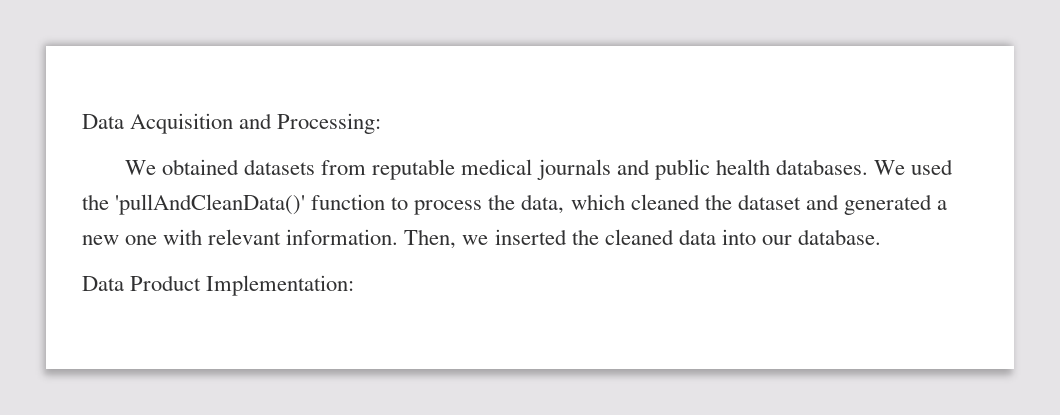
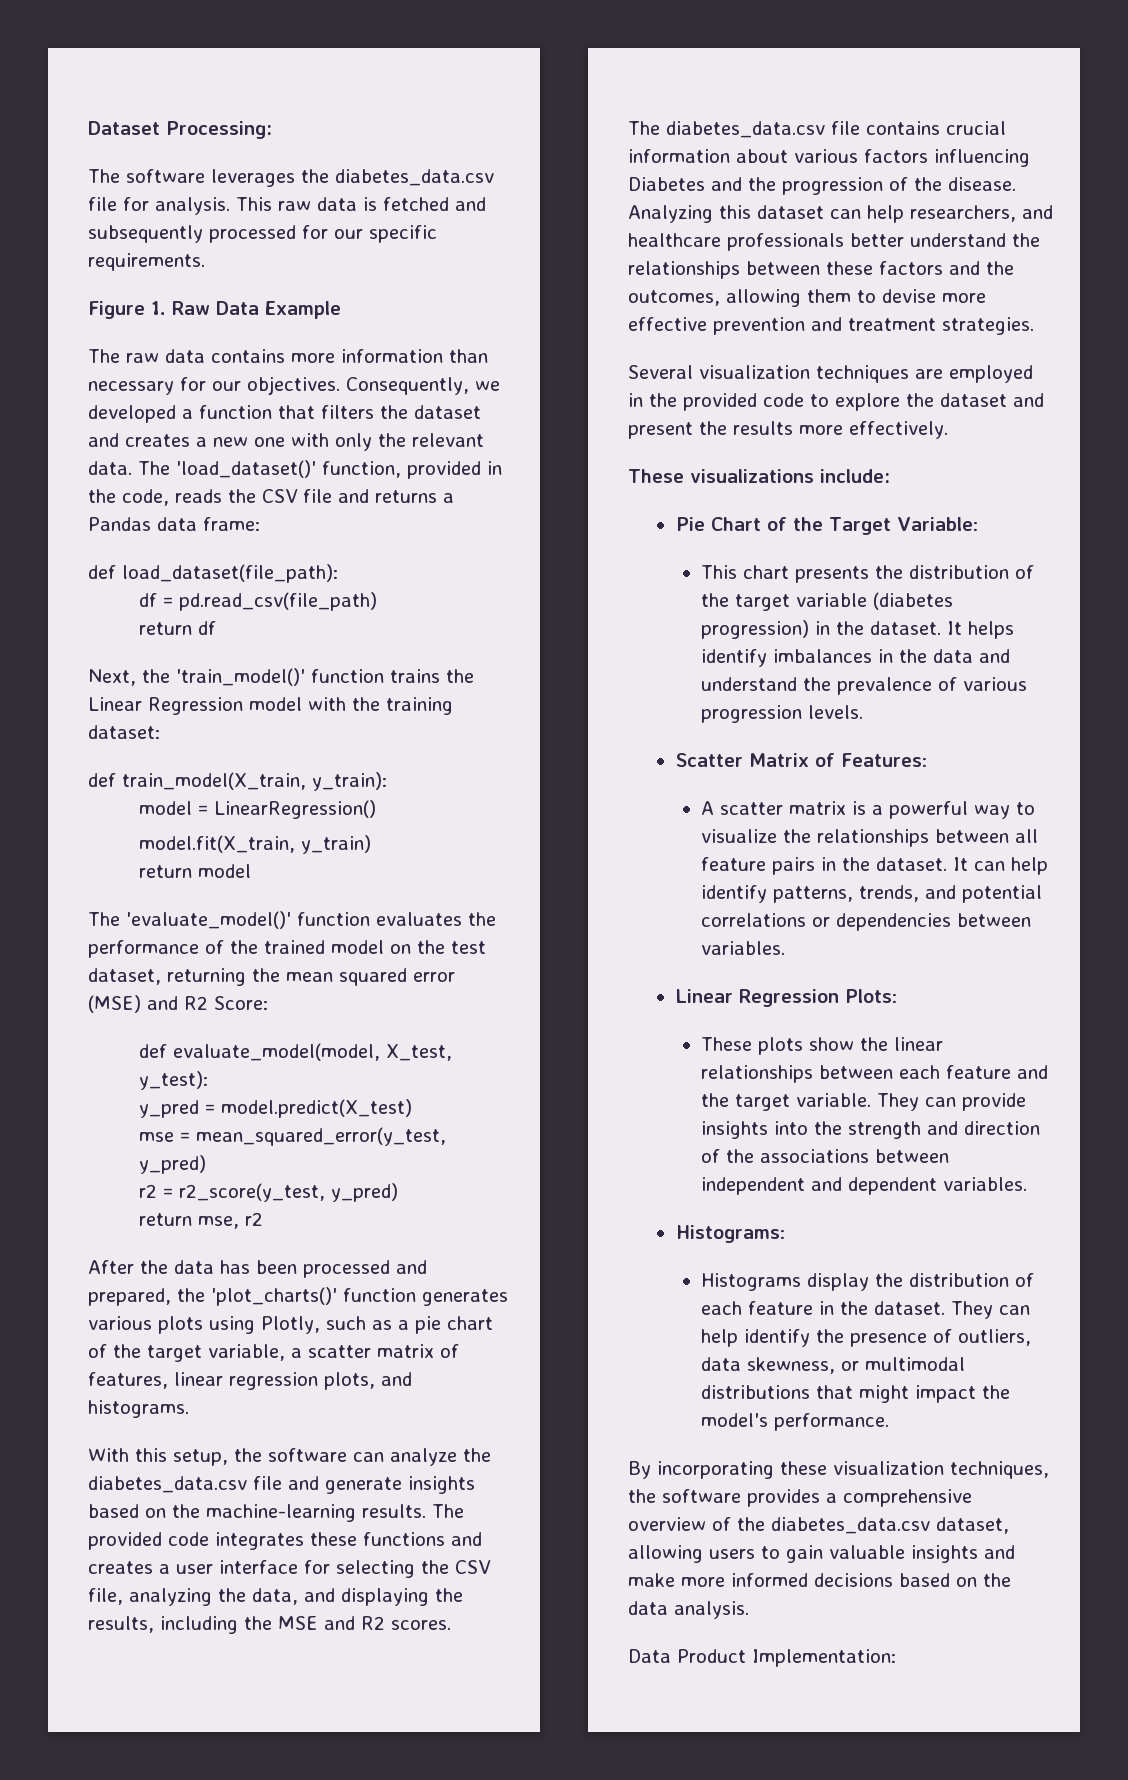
[82,113,382,134] [125,159,953,180] [82,194,932,215] Data Acquisition and Processing: // We obtained datasets from reputable medical journals and public health databases. We used the 'pullAndCleanData()' function to process the data, which cleaned the dataset and generated -> [88,121,272,139] [88,169,494,187] [88,197,486,215] [88,225,437,243] [88,253,205,271] [88,301,341,319] [88,349,488,363] [88,376,500,395] [88,405,481,423] [88,433,190,447] Dataset Processing: // The software leverages the diabetes_data.csv file for analysis. This raw data is fetched and subsequently processed for our specific requirements. // Figure 1. Raw Data Example // The raw data contains more information than necessary for our objectives. Consequently, we developed a function that filters the dataset and creates
[208,229,881,249] relevant information. Then, we inserted the cleaned data into our database. -> [335,433,484,451] [88,460,502,479] [88,489,454,506] [88,517,260,531] [88,564,338,583] [138,592,377,611] [138,621,216,635] [88,668,474,686] [88,697,453,715] [88,725,160,739] [88,772,387,791] [138,800,376,819] [138,835,371,854] [138,864,251,878] [88,911,496,929] [88,940,486,958] [88,968,455,986] [88,995,268,1013] [138,1043,452,1061] [138,1071,208,1090] [138,1099,412,1118] [138,1127,446,1146] [138,1155,206,1174] [138,1183,398,1202] [138,1212,263,1229] [88,1260,427,1278] [88,1287,508,1306] [88,1316,493,1334] [88,1344,459,1362] [88,1372,412,1390] [88,1400,189,1418] [88,1448,491,1466] [88,1476,475,1494] [88,1504,464,1522] [88,1532,482,1550] [88,1560,491,1578] [88,1588,463,1606] [88,1616,451,1634] [628,121,1006,138] [628,149,1030,167] [628,177,1016,195] [628,205,1053,223] [628,233,1040,251] [628,261,1014,279] [628,289,986,307] [628,317,1034,335] [628,365,1033,383] [628,393,1044,411] [628,421,948,439] [628,469,890,483] [675,517,978,535] [701,565,1035,583] [701,592,954,611] [701,620,1015,639] [701,649,1011,667] [701,677,1028,695] [701,705,864,723] [675,753,927,767] [701,801,1036,819] [701,829,1039,847] [701,857,1049,875] [701,885,1043,903] [701,913,1032,931] [701,941,786,955] [675,989,897,1007] [701,1037,944,1055] [701,1065,1049,1083] [701,1093,1027,1111] [701,1121,1041,1139] [701,1149,950,1163] [701,1177,1028,1195] [675,1225,785,1243] [701,1273,1035,1291] [701,1301,1031,1319] [701,1329,1032,1347] [701,1357,966,1374] [701,1385,1011,1403] [701,1413,890,1431] [628,1461,1049,1479] [628,1489,972,1507] [628,1517,1009,1534] [628,1545,1015,1563] [628,1573,1011,1587] [628,1601,749,1619] only the relevant data. The 'load_dataset()' function, provided in the code, reads the CSV file and returns a Pandas data frame: // def load_dataset(file_path): // df = pd.read_csv(file_path) // return df // Next, the 'train_model()' function trains the Linear Regression model with the training dataset: // def train_model(X_train, y_train): // model = LinearRegression() // model.fit(X_train, y_train) // return model // The 'evaluate_model()' function evaluates the performance of the trained model on the test dataset, returning the mean squared error (MSE) and R2 Score: // def evaluate_model(model, X_test, y_test): // y_pred = model.predict(X_test) // mse = mean_squared_error(y_test, y_pred) // r2 = r2_score(y_test, y_pred) // return mse, r2 // After the data has been processed and prepared, the 'plot_charts()' function generates various plots using Plotly, such as a pie chart of the target variable, a scatter matrix of features, linear regression plots, and histograms. // With this setup, the software can analyze the diabetes_data.csv file and generate insights based on the machine-learning results. The provided code integrates these functions and creates a user interface for selecting the CSV file, analyzing the data, and displaying the results, including the MSE and R2 scores. // The diabetes_data.csv file contains crucial information about various factors influencing Diabetes and the progression of the disease. Analyzing this dataset can help researchers, and healthcare professionals better understand the relationships between these factors and the outcomes, allowing them to devise more effective prevention and treatment strategies. // Several visualization techniques are employed in the provided code to explore the dataset and present the results more effectively. // These visualizations include: // Pie Chart of the Target Variable: // This chart presents the distribution of the target variable (diabetes progression) in the dataset. It helps identify imbalances in the data and understand the prevalence of various progression levels. // Scatter Matrix of Features: // A scatter matrix is a powerful way to visualize the relationships between all feature pairs in the dataset. It can help identify patterns, trends, and potential correlations or dependencies between variables. // Linear Regression Plots: // These plots show the linear relationships between each feature and the target variable. They can provide insights into the strength and direction of the associations between independent and dependent variables. // Histograms: // Histograms display the distribution of each feature in the dataset. They can help identify the presence of outliers, data skewness, or multimodal distributions that might impact the model's performance. // By incorporating these visualization techniques, the software provides a comprehensive overview of the diabetes_data.csv dataset, allowing users to gain valuable insights and make more informed decisions based on the data analysis.

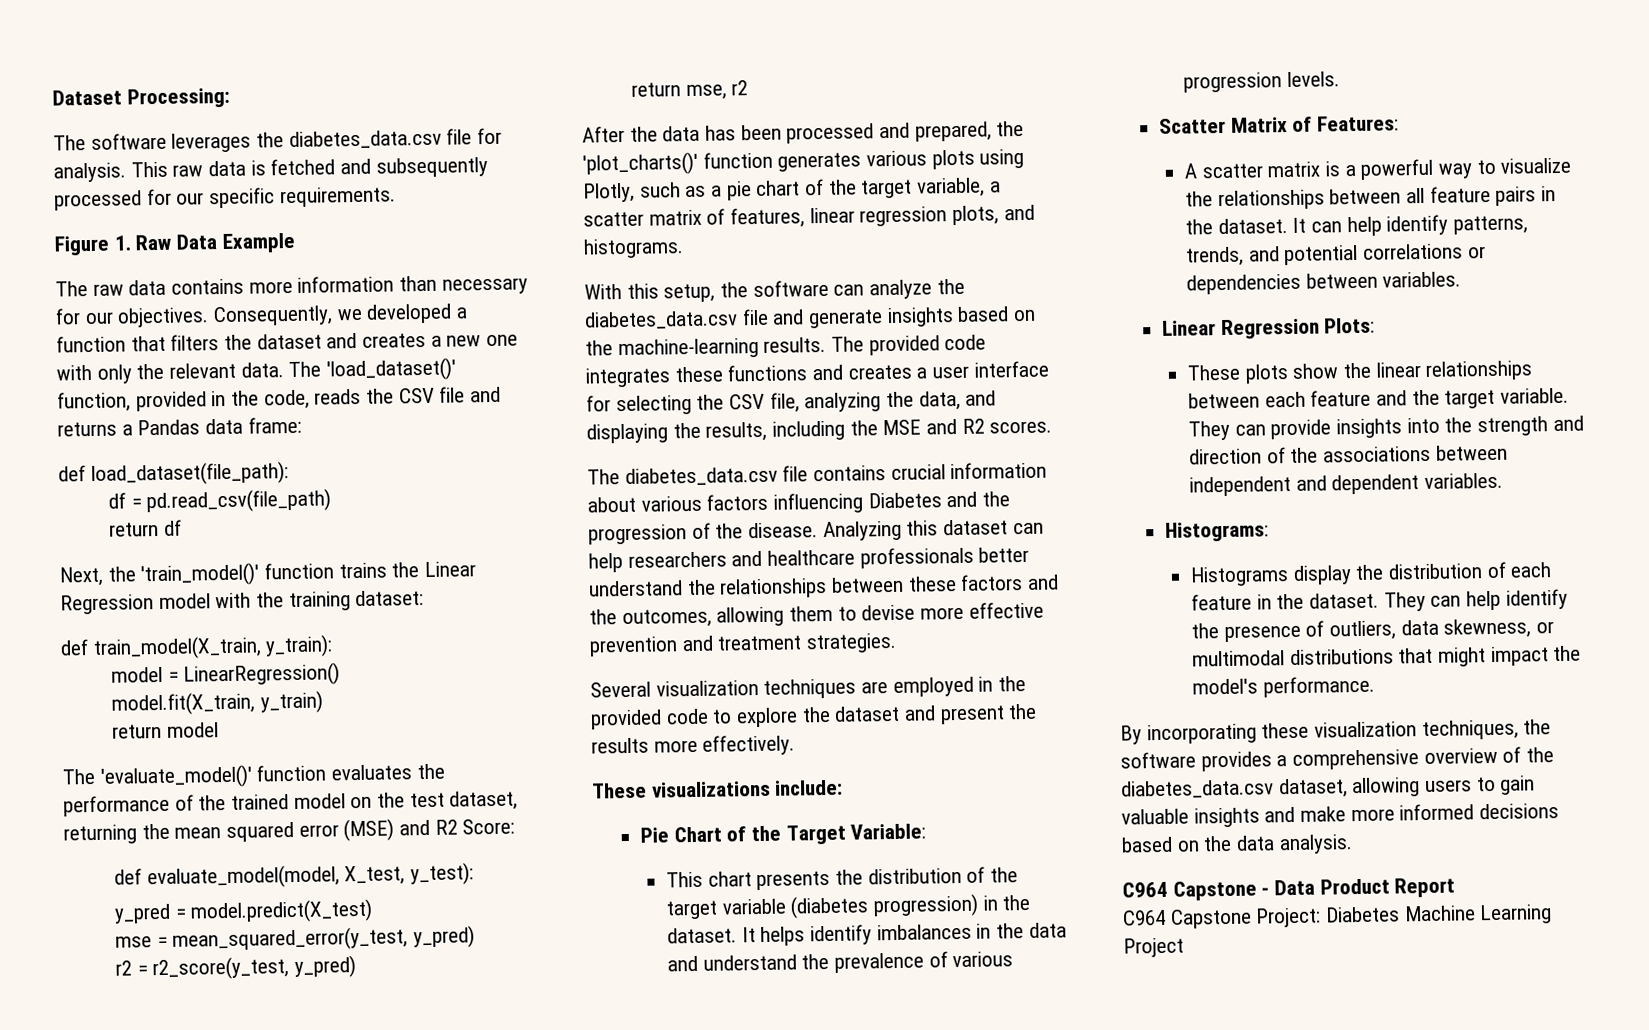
[910,205,1016,222] researchers, -> [627,551,727,568] researchers
[628,1649,896,1667] Data Product Implementation: -> [1122,877,1456,901] [1122,904,1553,929] [1123,937,1184,958] C964 Capstone - Data Product Report // C964 Capstone Project: Diabetes Machine Learning Project

